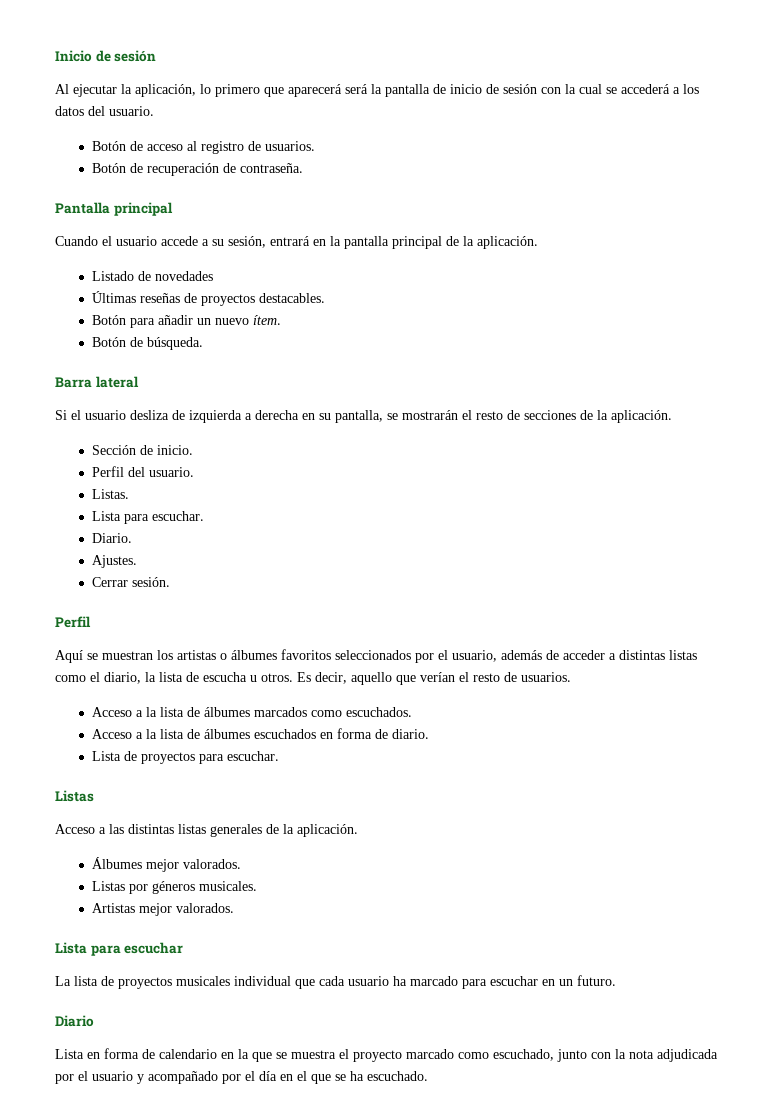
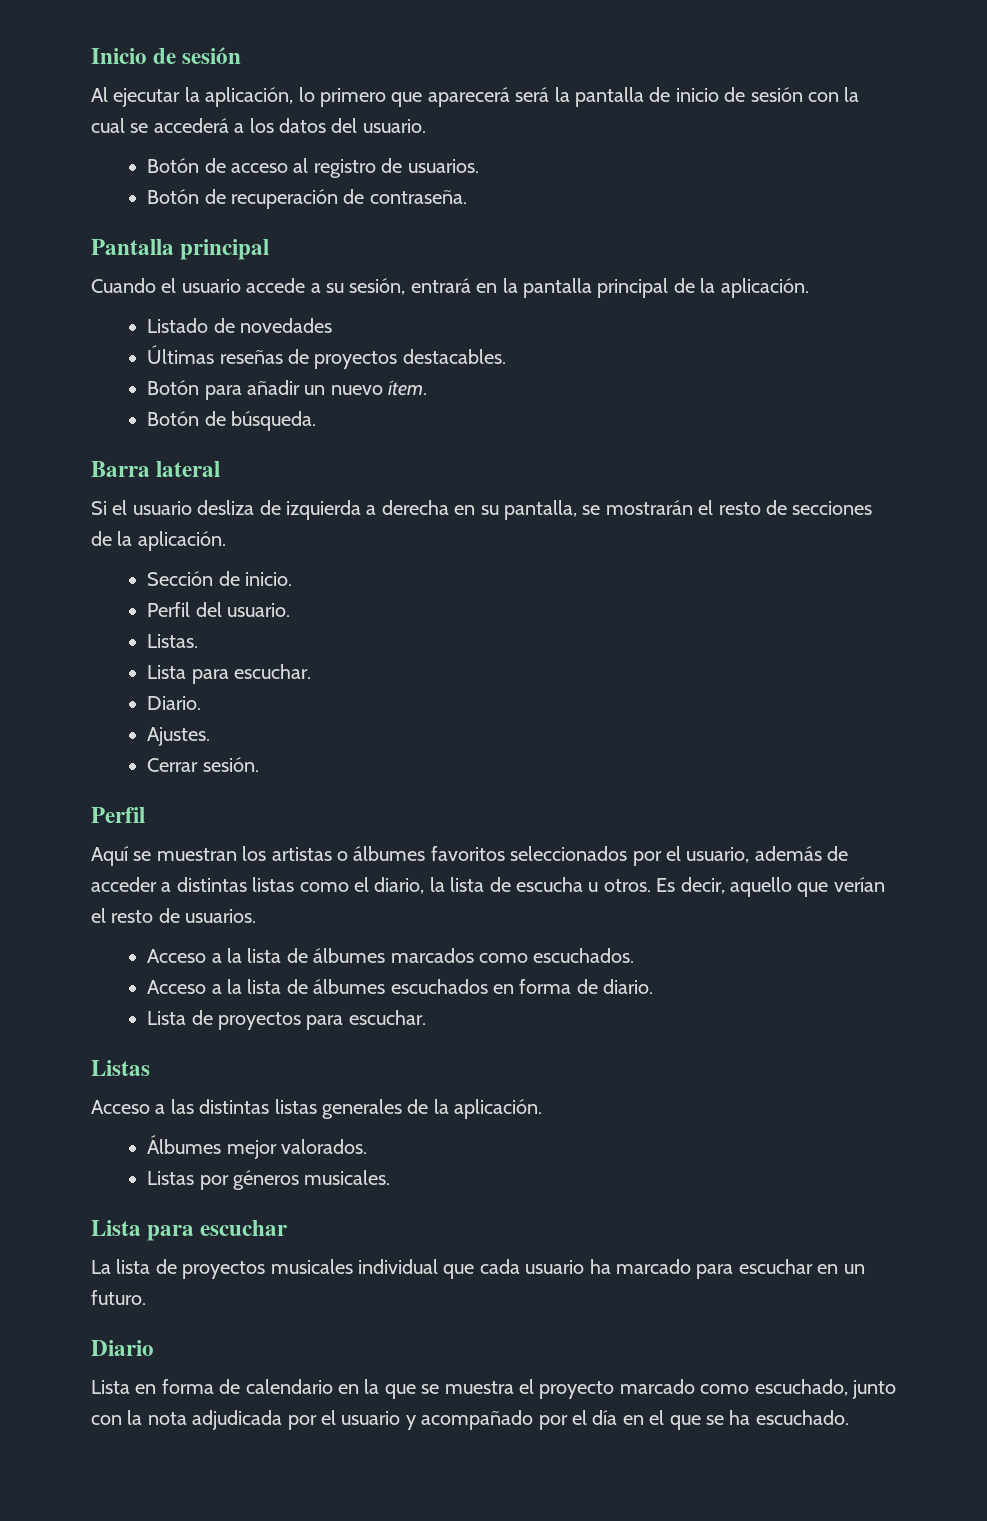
[91,903,234,916] // Artistas mejor valorados. -> (391, 1177) none

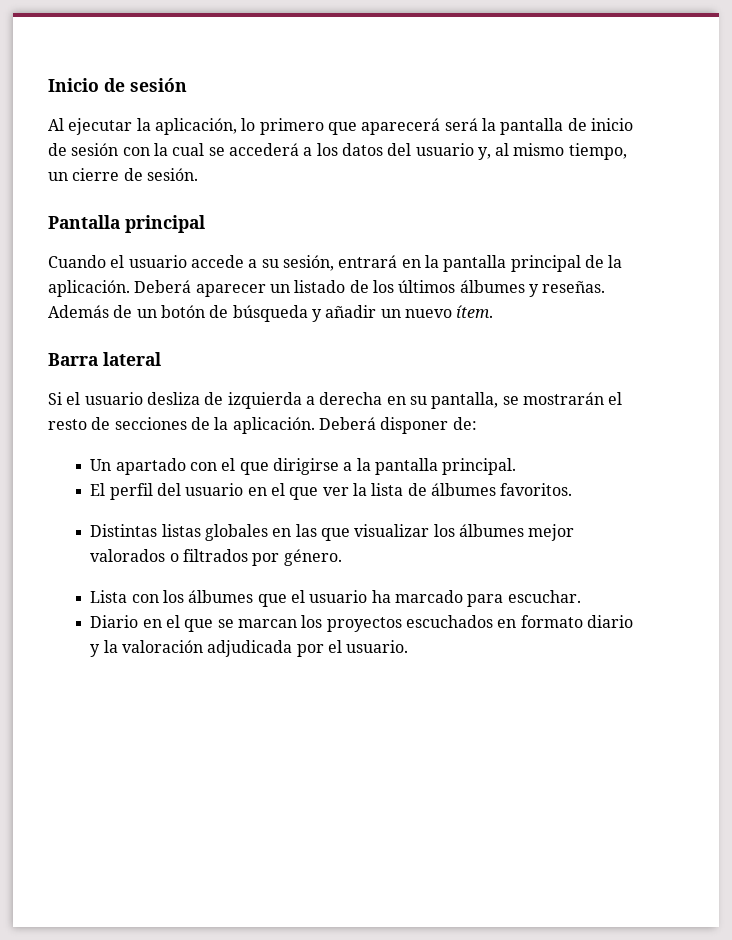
[362,119,426,133] [147,158,479,178] [147,189,467,209] usuario. // Botón de acceso al registro de usuarios. // Botón de recuperación de contraseña. -> [415,143,627,160] [48,168,198,181] usuario y, al mismo tiempo, un cierre de sesión.
[147,318,332,333] [147,345,506,369] [147,380,242,400] // Listado de novedades // Últimas reseñas de proyectos destacables. // Botón para -> [134,280,606,297] [48,305,322,322] Deberá aparecer un listado de los últimos álbumes y reseñas. Además de un botón de búsqueda y
[147,411,316,431] // Botón de búsqueda. -> (494, 311) none
[147,571,292,586] [147,602,290,617] [147,634,199,648] [147,664,311,684] [147,696,202,710] [147,727,211,746] [147,757,259,772] [91,807,145,823] [91,846,849,866] [91,877,885,897] [91,908,257,923] [147,948,635,963] [147,979,654,994] [147,1010,426,1030] [91,1060,150,1076] [91,1099,543,1119] [147,1135,367,1159] [147,1170,391,1190] [91,1220,288,1241] [91,1259,865,1279] [91,1290,146,1305] [91,1340,154,1356] [91,1379,896,1399] [91,1410,849,1430] // Sección de inicio. // Perfil del usuario. // Listas. // Lista para escuchar. // Diario. // Ajustes. // Cerrar sesión. // Perfil // Aquí se muestran los artistas o álbumes favoritos seleccionados por el usuario, además de acceder a distintas listas como el diario, la lista de escucha u otros. Es decir, aquello que verían el resto de usuarios. // Acceso a la lista de álbumes marcados como escuchados. // Acceso a la lista de álbumes escuchados en forma de diario. // Lista de proyectos para escuchar. // Listas // Acceso a las distintas listas generales de la aplicación. // Álbumes mejor valorados. // Listas por géneros musicales. // Lista para escuchar // La lista de proyectos musicales individual que cada usuario ha marcado para escuchar en un futuro. // Diario // Lista en forma de calendario en la que se muestra el proyecto marcado como escuchado, junto con la nota adjudicada por el usuario y acompañado por el día en el que se ha escuchado. -> [318,417,477,434] [90,458,517,475] [90,483,573,500] [90,524,575,541] [90,549,342,566] [90,590,581,607] [90,615,633,632] [90,640,409,657] Deberá disponer de: // Un apartado con el que dirigirse a la pantalla principal. // El perfil del usuario en el que ver la lista de álbumes favoritos. // Distintas listas globales en las que visualizar los álbumes mejor valorados o filtrados por género. // Lista con los álbumes que el usuario ha marcado para escuchar. // Diario en el que se marcan los proyectos escuchados en formato diario y la valoración adjudicada por el usuario.

